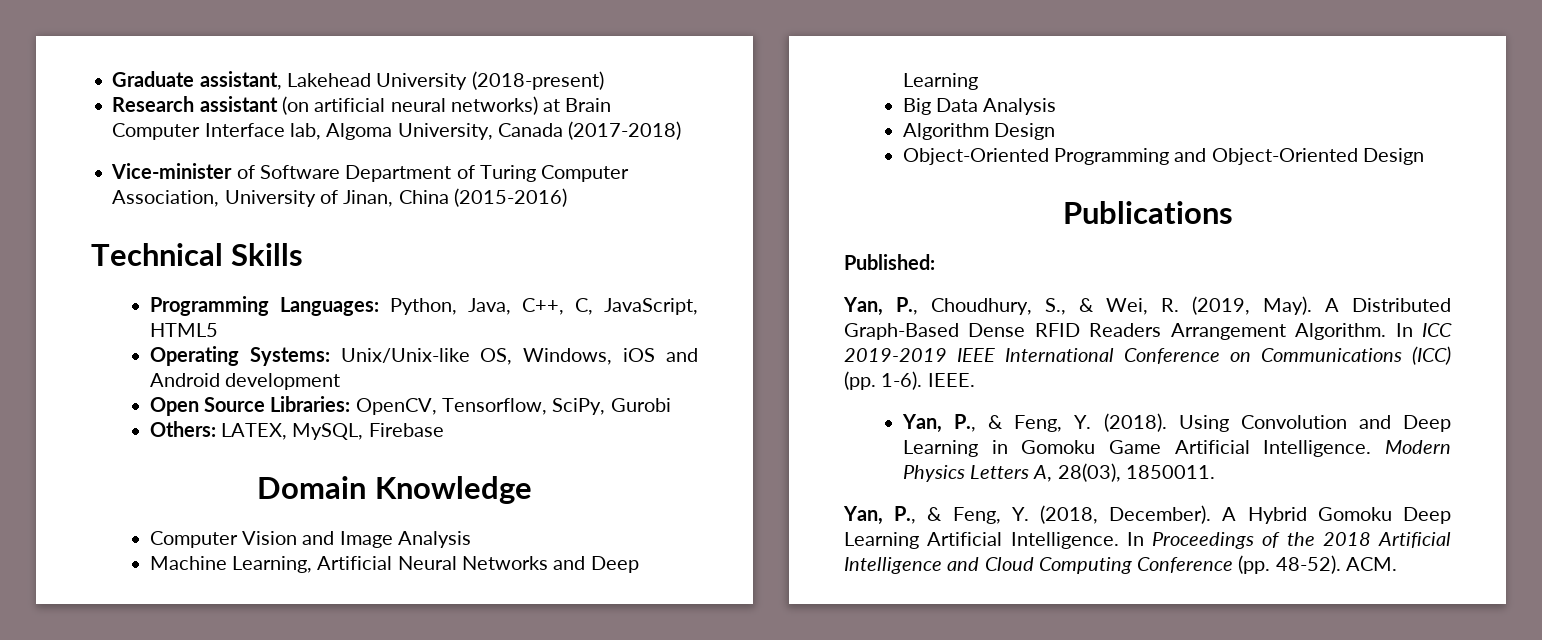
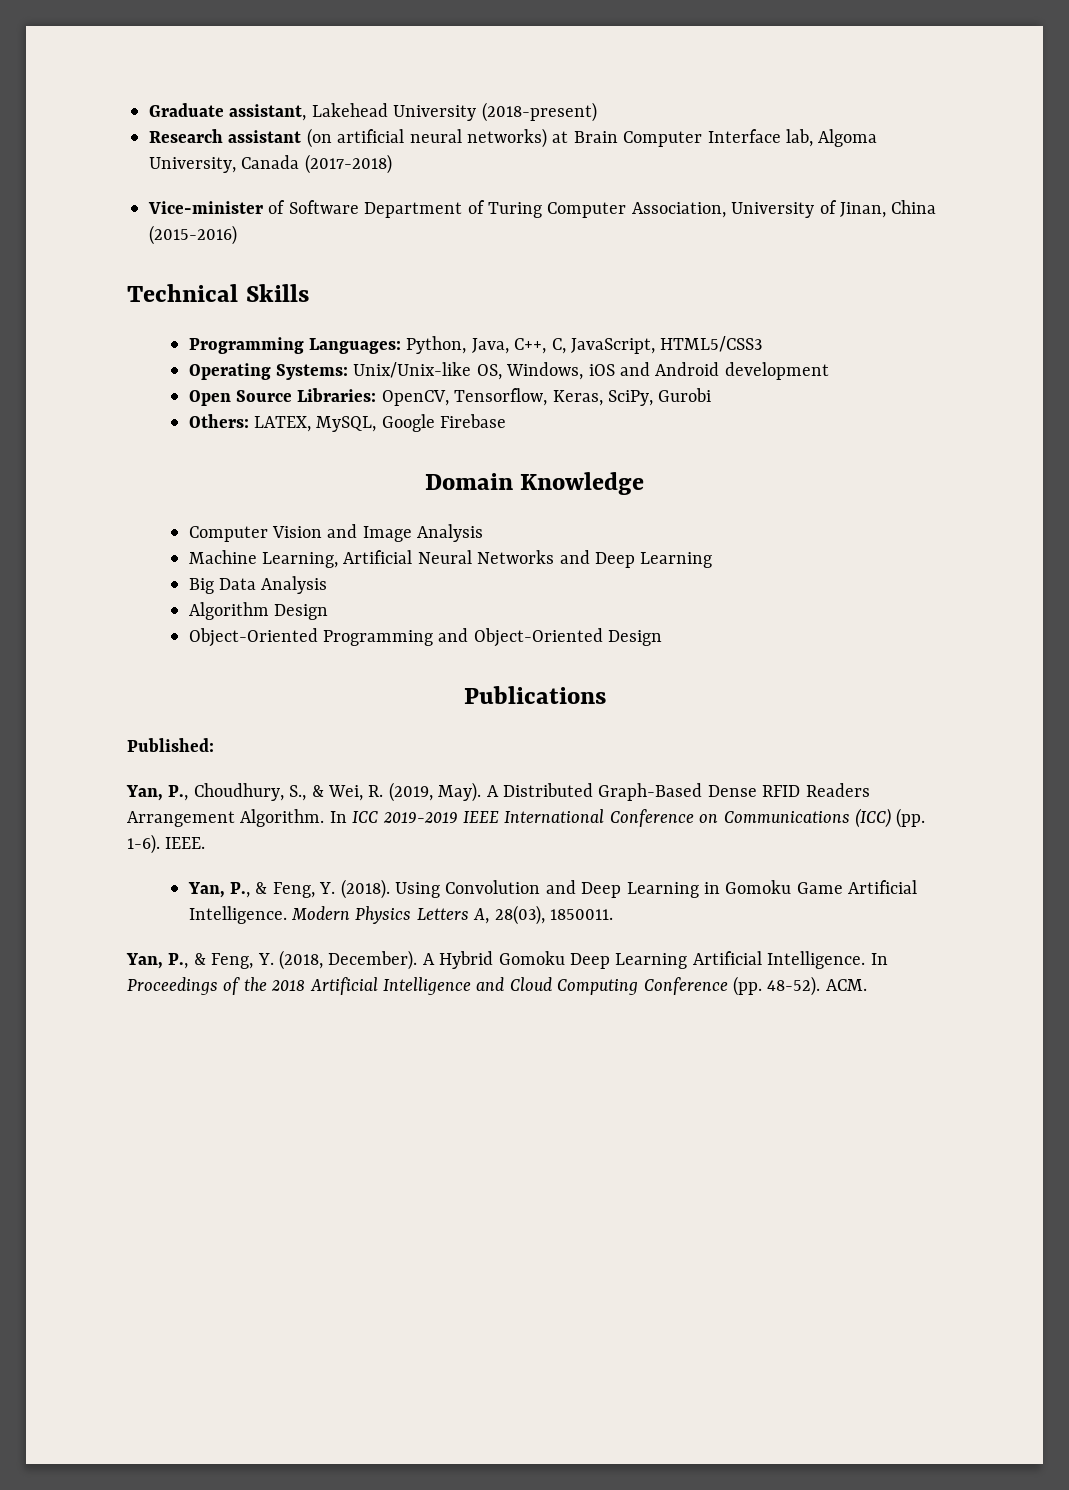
[149,323,218,337] HTML5 -> [660,336,763,352] HTML5/CSS3
(548, 406) none -> [552,390,603,406] Keras,
(364, 431) none -> [381,414,435,432] Google

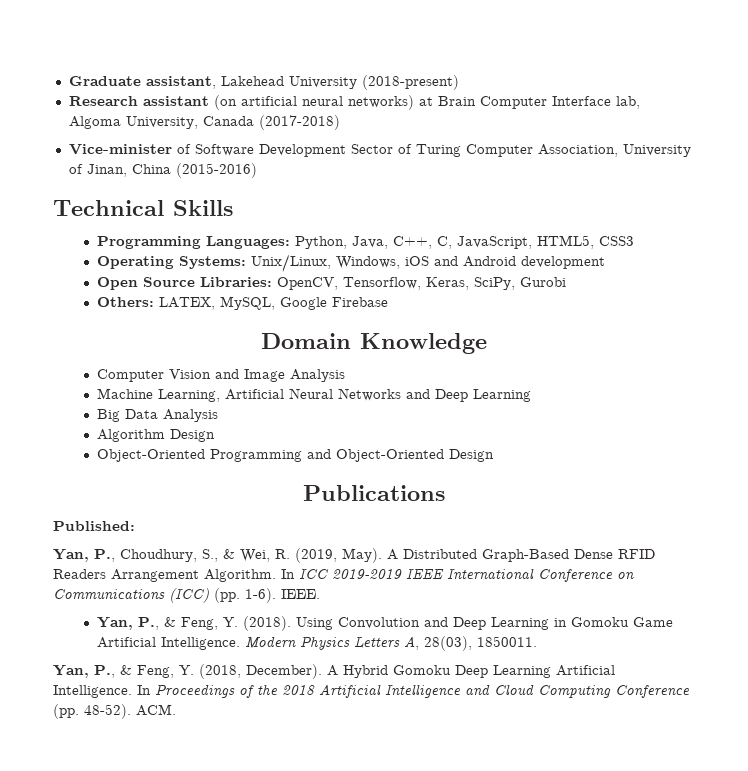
[364,202,463,218] Department -> [258,144,393,157] Development Sector
[660,336,763,352] HTML5/CSS3 -> [537,235,635,249] HTML5, CSS3
[353,362,502,380] Unix/Unix-like OS, -> [251,254,332,272] Unix/Linux,

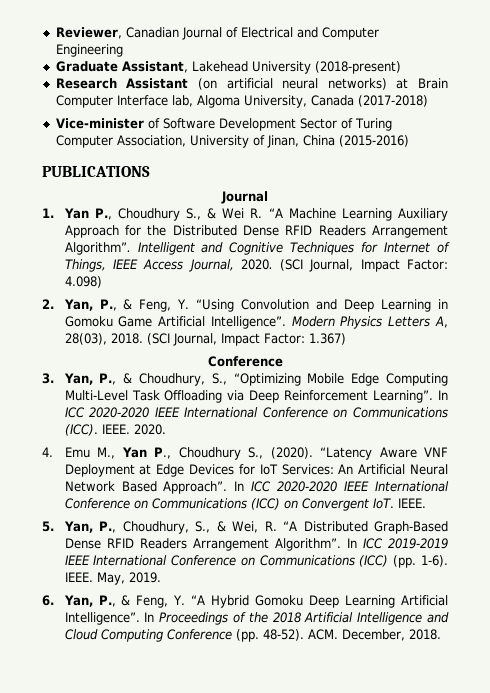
[68,76,216,89] Graduate assistant, -> [55,27,379,40] [55,44,123,57] [55,61,188,73] Reviewer, Canadian Journal of Electrical and Computer Engineering // Graduate Assistant,
[142,96,209,106] assistant -> [126,78,189,89] Assistant
[53,200,233,216] [97,235,635,249] [97,254,606,272] [97,277,567,290] [97,296,389,310] [261,333,487,354] [97,369,346,382] [97,388,532,402] [97,409,219,422] [97,429,216,442] [97,449,495,462] [303,485,445,501] [53,521,135,531] Technical Skills // Programming Languages: Python, Java, C++, C, JavaScript, HTML5, CSS3 // Operating Systems: Unix/Linux, Windows, iOS and Android development // Open Source Libraries: OpenCV, Tensorflow, Keras, SciPy, Gurobi // Others: LATEX, MySQL, Google Firebase // Domain Knowledge // Computer Vision and Image Analysis // Machine Learning, Artificial Neural Networks and Deep Learning // Big Data Analysis // Algorithm Design // Object-Oriented Programming and Object-Oriented Design // Publications // Published: // -> [42,166,150,177] [221,191,268,204] [42,208,448,221] [64,225,448,238] [64,242,450,255] [64,259,449,272] [64,276,102,288] [42,299,448,312] [64,316,448,329] [64,333,346,346] [207,356,283,367] [42,373,448,386] [64,390,448,403] [64,407,448,418] [64,424,166,436] [42,447,448,460] [64,464,448,477] [64,481,449,494] [64,498,426,511] [42,521,54,532] PUBLICATIONS // Journal // 1. Yan P., Choudhury S., & Wei R. “A Machine Learning Auxiliary Approach for the Distributed Dense RFID Readers Arrangement Algorithm”. Intelligent and Cognitive Techniques for Internet of Things, IEEE Access Journal, 2020. (SCI Journal, Impact Factor: 4.098) // 2. Yan, P., & Feng, Y. “Using Convolution and Deep Learning in Gomoku Game Artificial Intelligence”. Modern Physics Letters A, 28(03), 2018. (SCI Journal, Impact Factor: 1.367) // Conference // 3. Yan, P., & Choudhury, S., “Optimizing Mobile Edge Computing Multi-Level Task Offloading via Deep Reinforcement Learning”. In ICC 2020-2020 IEEE International Conference on Communications (ICC). IEEE. 2020. // 4. Emu M., Yan P., Choudhury S., (2020). “Latency Aware VNF Deployment at Edge Devices for IoT Services: An Artificial Neural Network Based Approach”. In ICC 2020-2020 IEEE International Conference on Communications (ICC) on Convergent IoT. IEEE. // 5.
[295,548,398,563] (2019, May). A -> [283,521,298,531] “A
[204,569,276,582] Algorithm. -> [274,538,341,551] Algorithm”.
[97,616,674,631] [97,636,538,651] [53,664,338,679] // Yan, P., & Feng, Y. (2018). Using Convolution and Deep Learning in Gomoku Game Artificial Intelligence. Modern Physics Letters A, 28(03), 1850011. // Yan, P., & Feng, Y. (2018, December). A -> [96,572,161,585] [42,595,206,608] May, 2019. // 6. Yan, P., & Feng, Y. “A
[53,685,132,698] Intelligence. -> [64,612,140,625] Intelligence”.
(176, 710) none -> [341,629,441,641] December, 2018.

